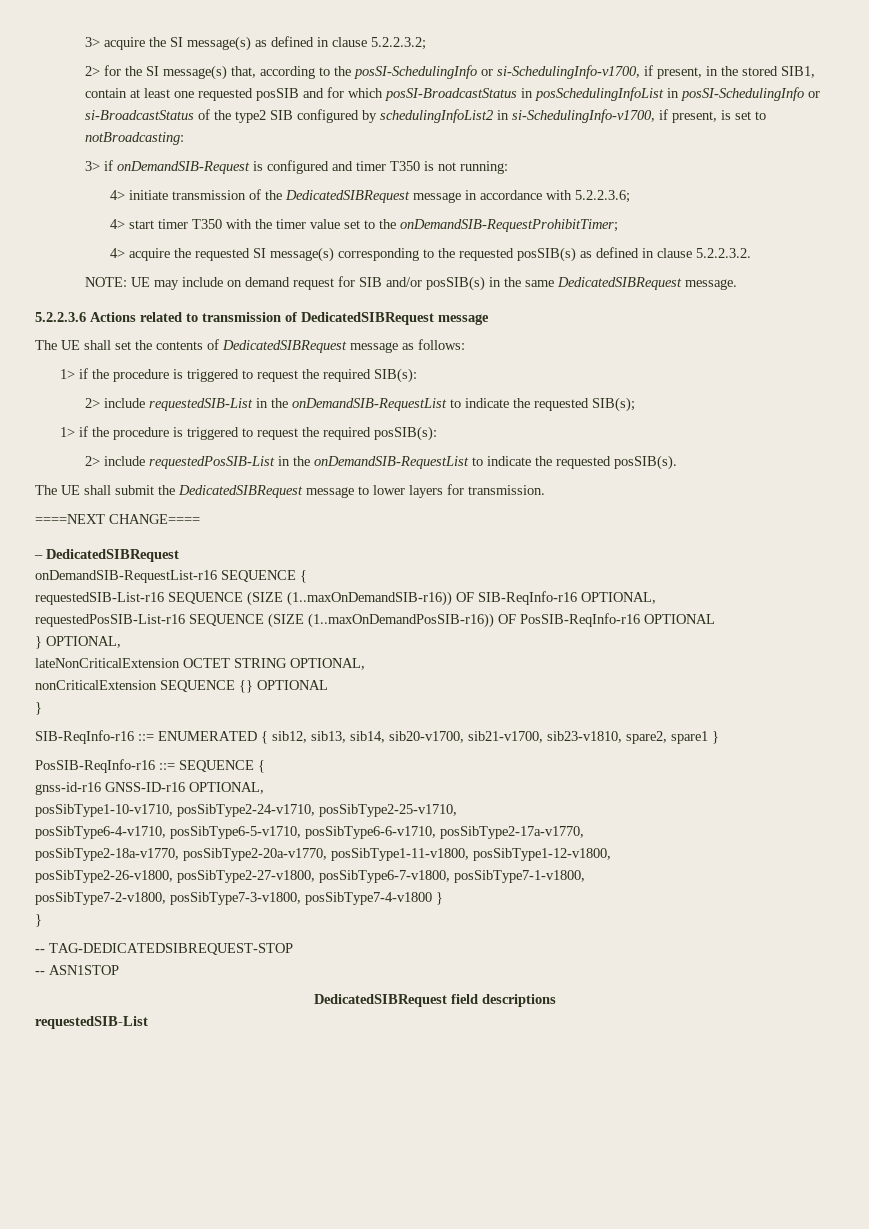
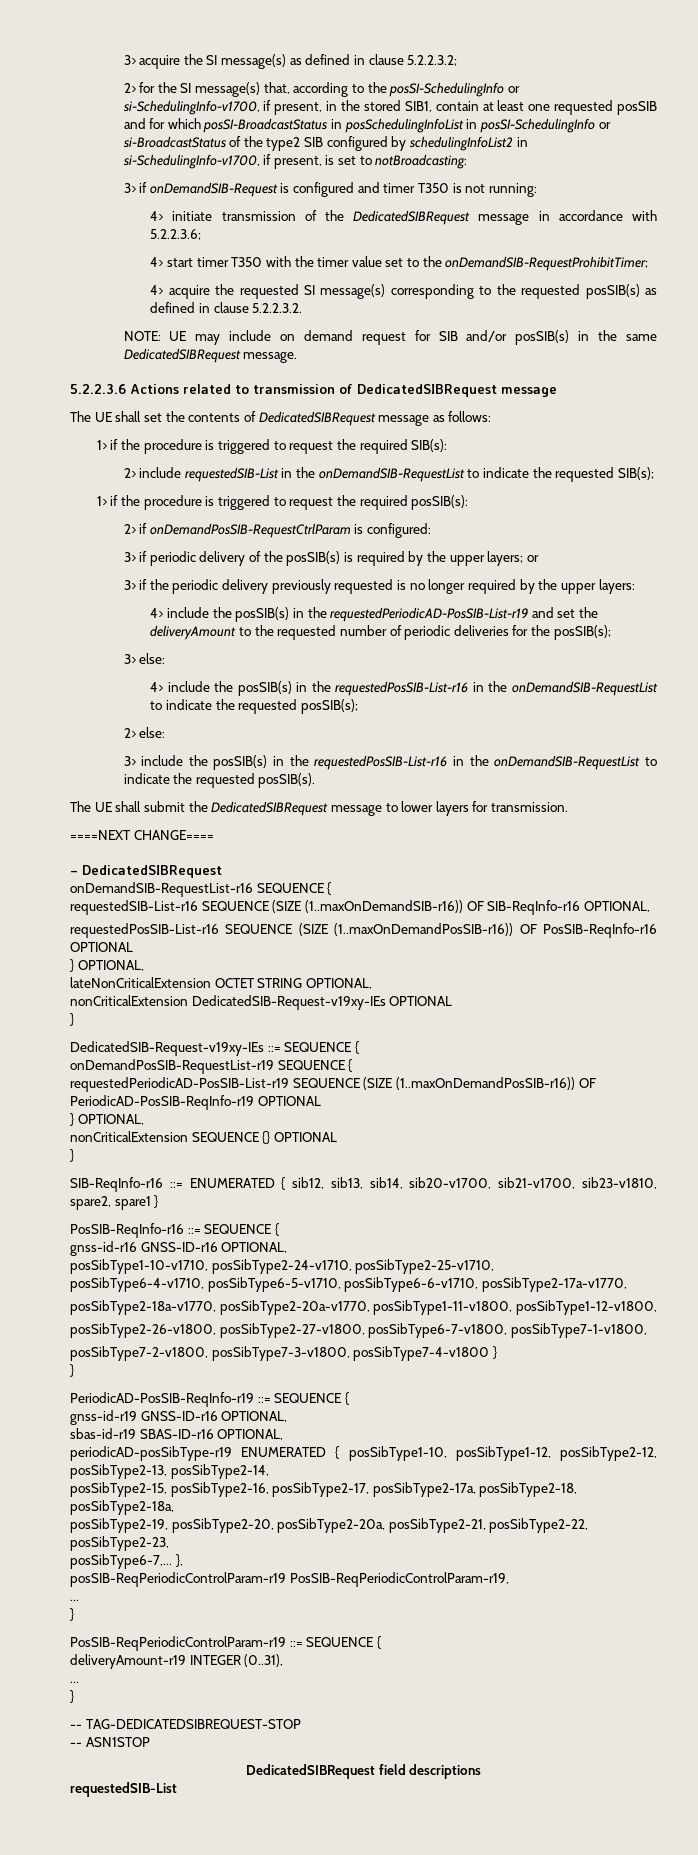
[104,456,276,469] include requestedPosSIB-List -> [139,523,432,538] [123,551,539,566] [123,579,635,594] [150,607,599,622] [150,625,611,640] [123,653,166,664] [150,681,658,696] [150,699,358,714] [123,727,166,738] [123,755,448,770] if onDemandPosSIB-RequestCtrlParam is configured: // 3> if periodic delivery of the posSIB(s) is required by the upper layers; or // 3> if the periodic delivery previously requested is no longer required by the upper layers: // 4> include the posSIB(s) in the requestedPeriodicAD-PosSIB-List-r19 and set the deliveryAmount to the requested number of periodic deliveries for the posSIB(s); // 3> else: // 4> include the posSIB(s) in the requestedPosSIB-List-r16 in the onDemandSIB-RequestList to indicate the requested posSIB(s); // 2> else: // 3> include the posSIB(s) in the requestedPosSIB-List-r16
(365, 664) none -> [70,995,453,1010] [70,1013,74,1026] [70,1041,359,1056] [70,1059,353,1074] [70,1077,596,1092] [70,1095,321,1110] [70,1113,144,1126] // nonCriticalExtension DedicatedSIB-Request-v19xy-IEs OPTIONAL // } // DedicatedSIB-Request-v19xy-IEs ::= SEQUENCE { // onDemandPosSIB-RequestList-r19 SEQUENCE { // requestedPeriodicAD-PosSIB-List-r19 SEQUENCE (SIZE (1..maxOnDemandPosSIB-r16)) OF PeriodicAD-PosSIB-ReqInfo-r19 OPTIONAL // } OPTIONAL,
(42, 920) none -> [70,1392,349,1407] [70,1410,288,1425] [70,1428,284,1440] [70,1446,658,1461] [70,1464,269,1479] [70,1482,578,1497] [70,1500,174,1515] [70,1518,589,1533] [70,1536,169,1551] [70,1554,183,1569] [70,1572,509,1587] [70,1599,79,1601] [70,1608,74,1621] [70,1636,381,1651] [70,1654,284,1669] [70,1681,79,1683] [70,1690,74,1703] // PeriodicAD-PosSIB-ReqInfo-r19 ::= SEQUENCE { // gnss-id-r19 GNSS-ID-r16 OPTIONAL, // sbas-id-r19 SBAS-ID-r16 OPTIONAL, // periodicAD-posSibType-r19 ENUMERATED { posSibType1-10, posSibType1-12, posSibType2-12, posSibType2-13, posSibType2-14, // posSibType2-15, posSibType2-16, posSibType2-17, posSibType2-17a, posSibType2-18, posSibType2-18a, // posSibType2-19, posSibType2-20, posSibType2-20a, posSibType2-21, posSibType2-22, posSibType2-23, // posSibType6-7,... }, // posSIB-ReqPeriodicControlParam-r19 PosSIB-ReqPeriodicControlParam-r19, // ... // } // PosSIB-ReqPeriodicControlParam-r19 ::= SEQUENCE { // deliveryAmount-r19 INTEGER (0..31), // ... // }

